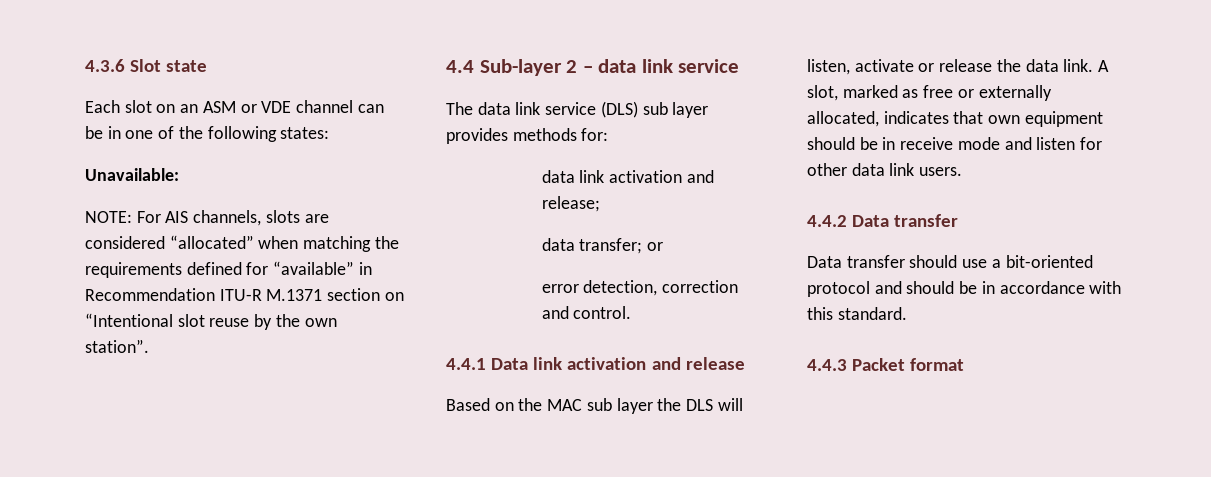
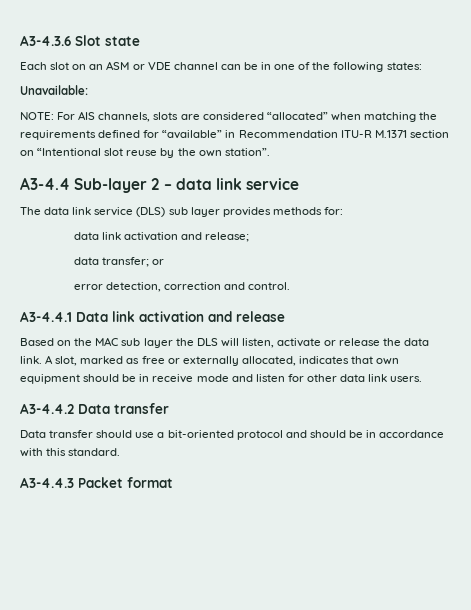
[85,59,125,72] 4.3.6 -> [20,35,71,46] A3-4.3.6
[446,60,474,73] 4.4 -> [20,177,70,190] A3-4.4
[446,358,486,370] 4.4.1 -> [20,311,72,322] A3-4.4.1
[807,215,847,227] 4.4.2 -> [20,403,74,414] A3-4.4.2
[807,359,847,371] 4.4.3 -> [20,477,74,488] A3-4.4.3

